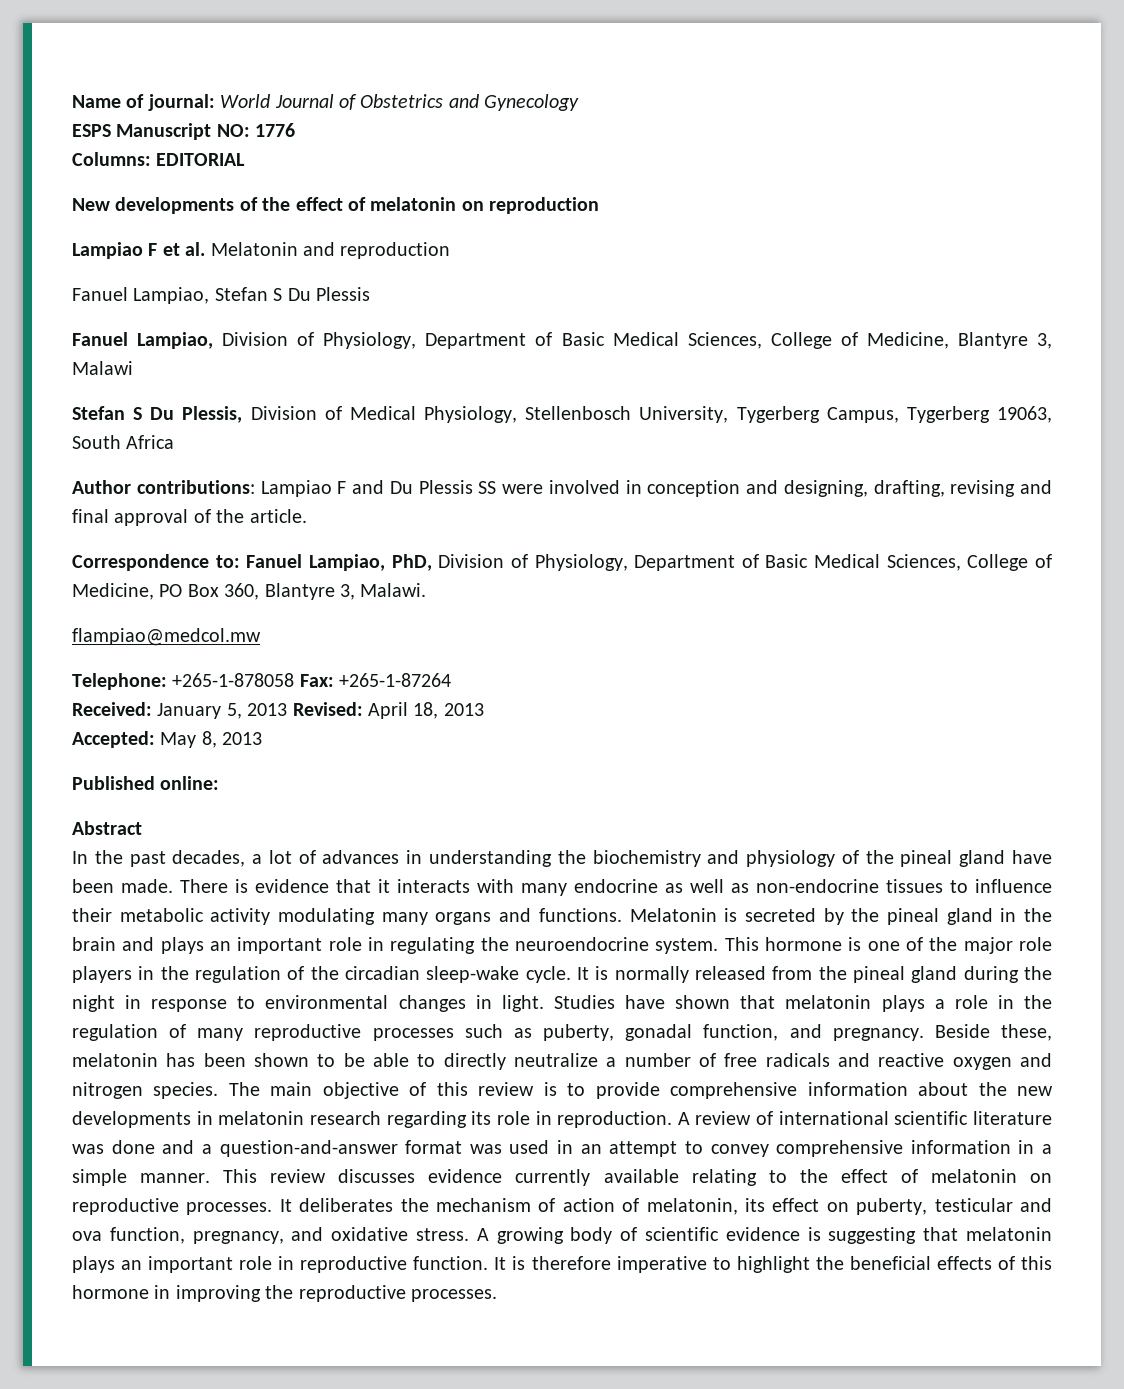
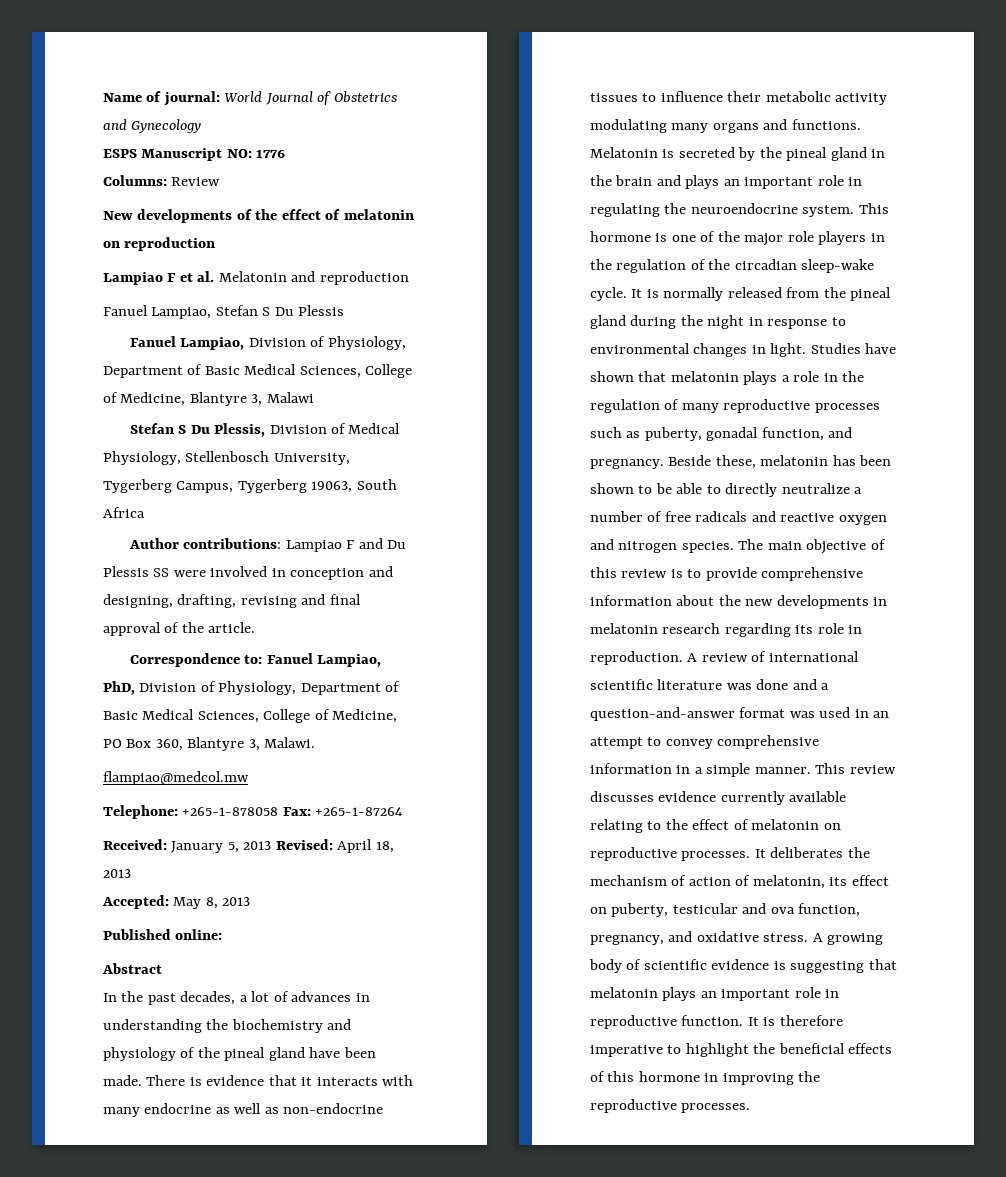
[156,153,246,166] EDITORIAL -> [171,177,221,186] Review

